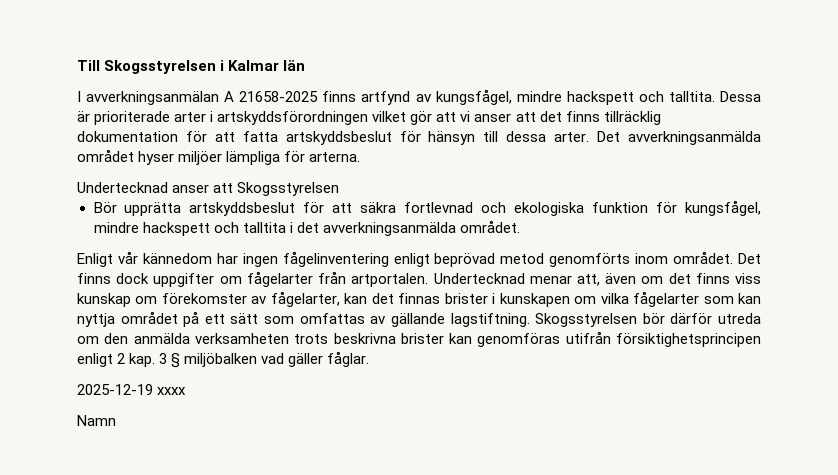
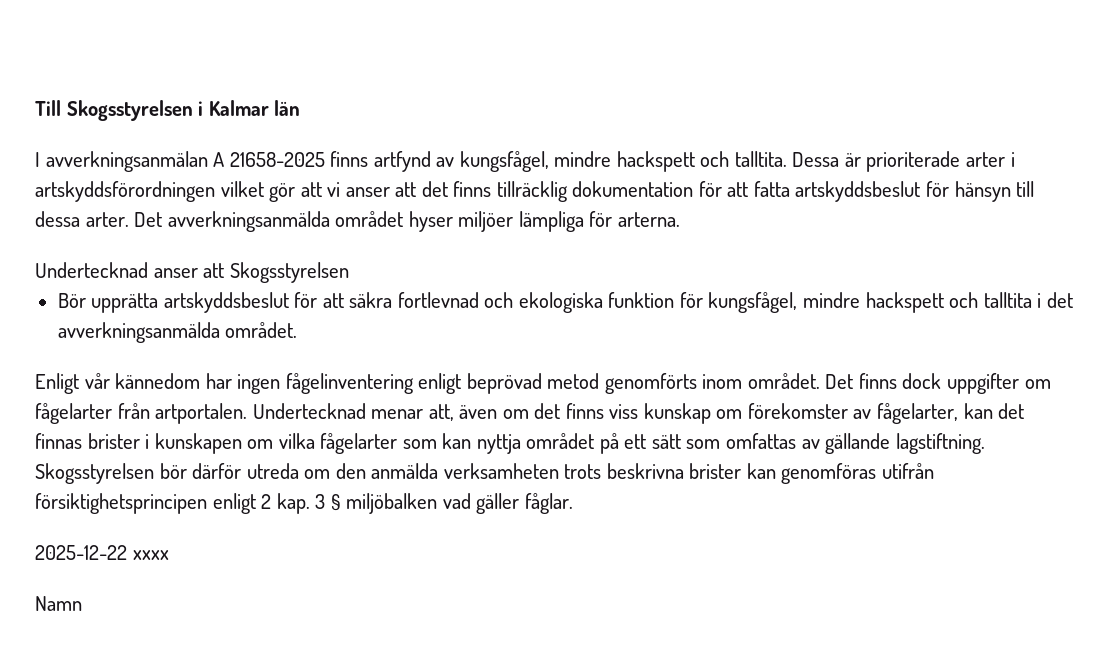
[77,384,153,395] 2025-12-19 -> [35,545,127,560] 2025-12-22

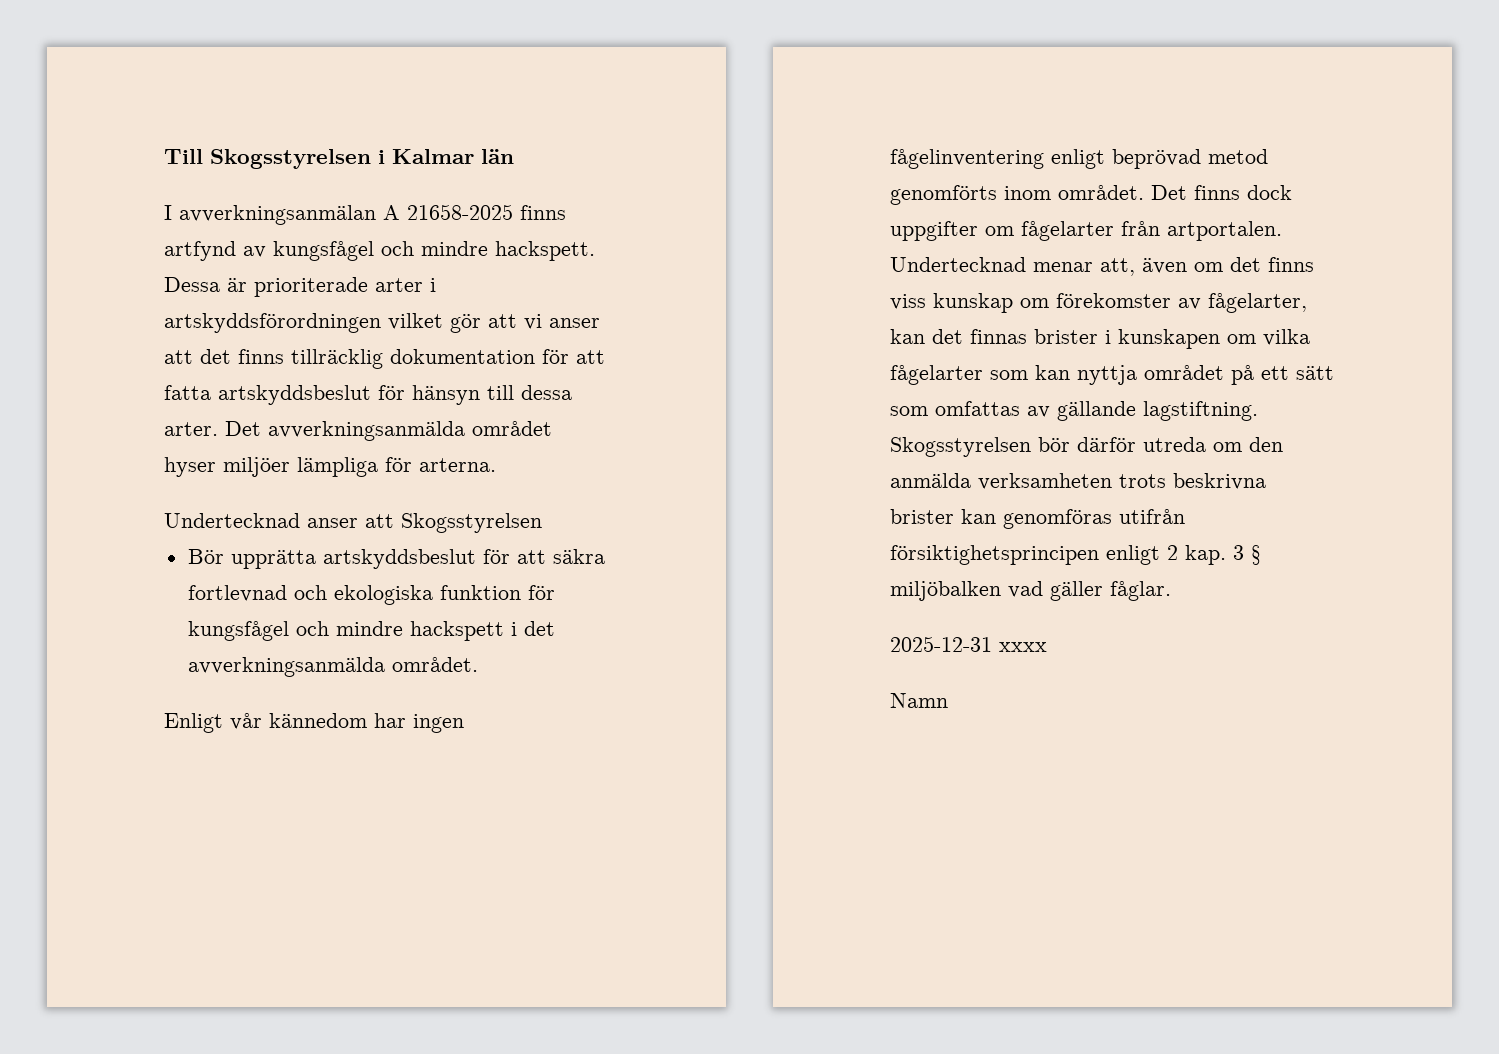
[459,151,787,172] kungsfågel, mindre hackspett och talltita. -> [273,241,595,261] kungsfågel och mindre hackspett.
[708,292,1032,313] kungsfågel, mindre hackspett och talltita -> [187,621,504,641] kungsfågel och mindre hackspett
[35,545,127,560] 2025-12-22 -> [890,636,992,652] 2025-12-31

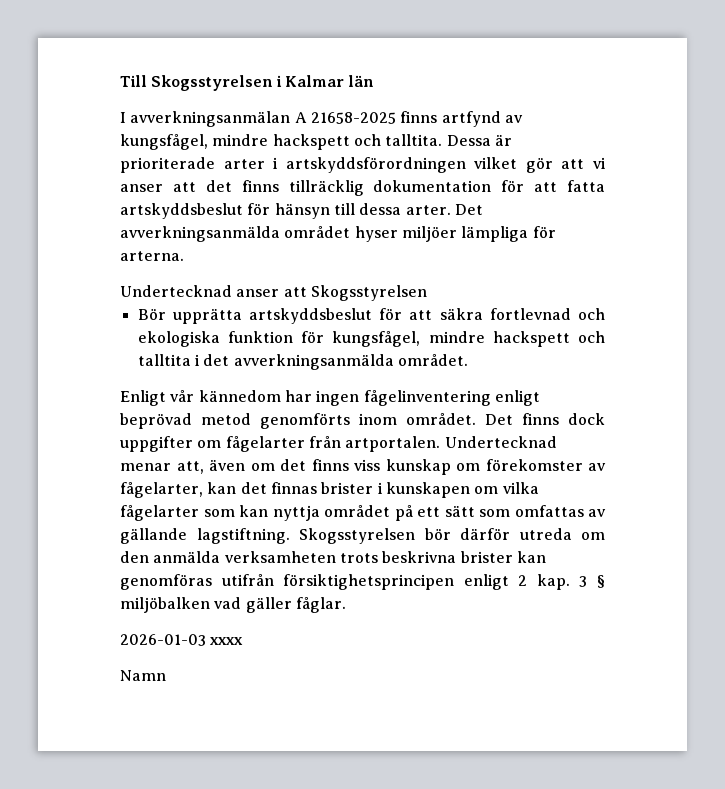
[273,241,595,261] kungsfågel och mindre hackspett. -> [120,134,443,150] kungsfågel, mindre hackspett och talltita.
[187,621,504,641] kungsfågel och mindre hackspett -> [332,331,605,347] [137,354,191,366] kungsfågel, mindre hackspett och talltita
[890,636,992,652] 2025-12-31 -> [120,634,206,646] 2026-01-03

